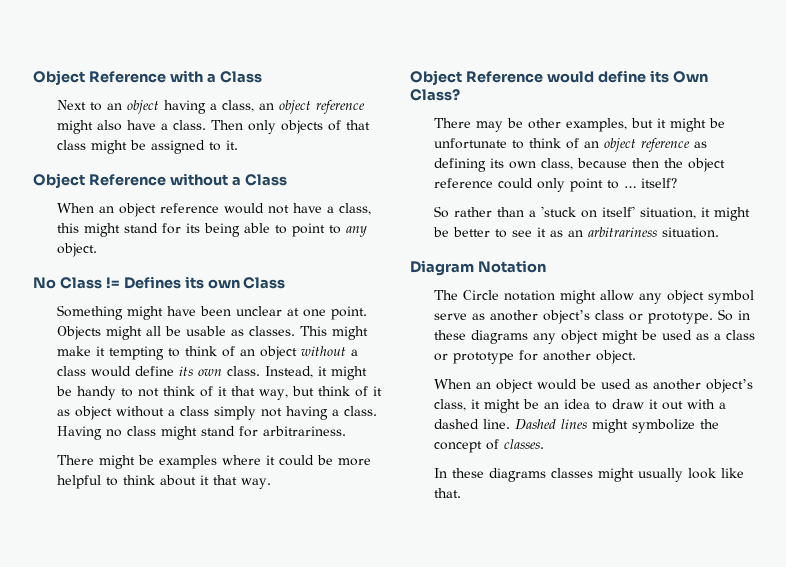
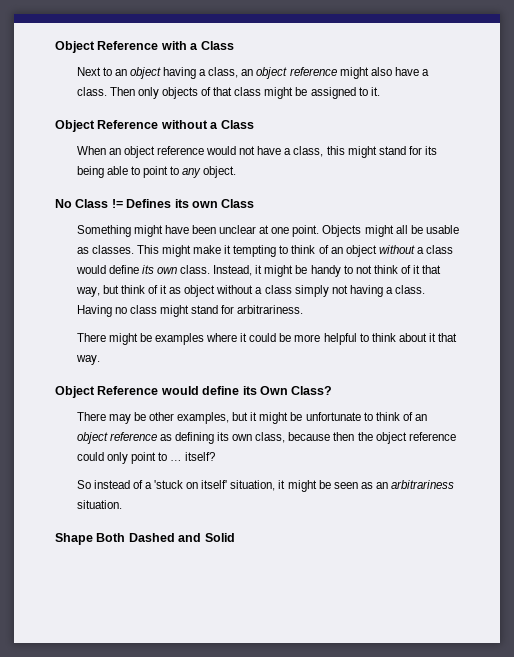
[454,207,525,217] rather than -> [93,480,143,489] instead of
[453,227,547,238] better to see it -> [333,482,358,489] seen
[410,260,546,276] [434,290,755,304] [434,309,751,324] [434,330,756,344] [434,350,637,364] [434,379,754,393] [434,399,727,413] [434,419,720,433] [434,439,545,453] [434,468,745,482] [434,488,462,498] Diagram Notation // The Circle notation might allow any object symbol serve as another object’s class or prototype. So in these diagrams any object might be used as a class or prototype for another object. // When an object would be used as another object’s class, it might be an idea to draw it out with a dashed line. Dashed lines might symbolize the concept of classes. // In these diagrams classes might usually look like that. -> [55,533,235,545] Shape Both Dashed and Solid

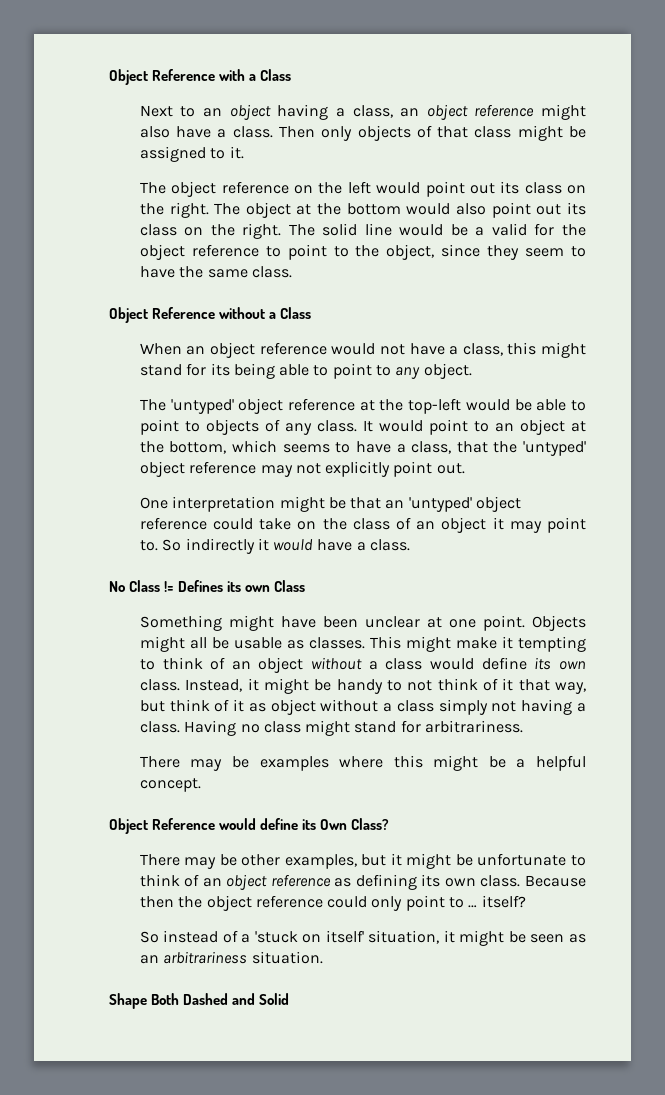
(380, 91) none -> [139,181,586,197] [139,202,586,218] [139,223,586,239] [139,244,586,260] [139,266,292,278] // The object reference on the left would point out its class on the right. The object at the bottom would also point out its class on the right. The solid line would be a valid for the object reference to point to the object, since they seem to have the same class.
(237, 172) none -> [139,398,587,414] [139,419,586,435] [139,440,586,456] [139,461,465,477] [139,496,522,512] [139,517,587,533] [139,538,411,554] // The 'untyped' object reference at the top-left would be able to point to objects of any class. It would point to an object at the bottom, which seems to have a class, that the 'untyped' object reference may not explicitly point out. // One interpretation might be that an 'untyped' object reference could take on the class of an object it may point to. So indirectly it would have a class.
[108,333,138,345] might -> [190,759,223,771] may
[240,333,458,345] [75,355,100,365] it could be more helpful to think about it that way. -> [393,755,587,771] [139,778,201,792] this might be a helpful concept.
[255,432,331,443] class, because -> [480,875,586,887] class. Because

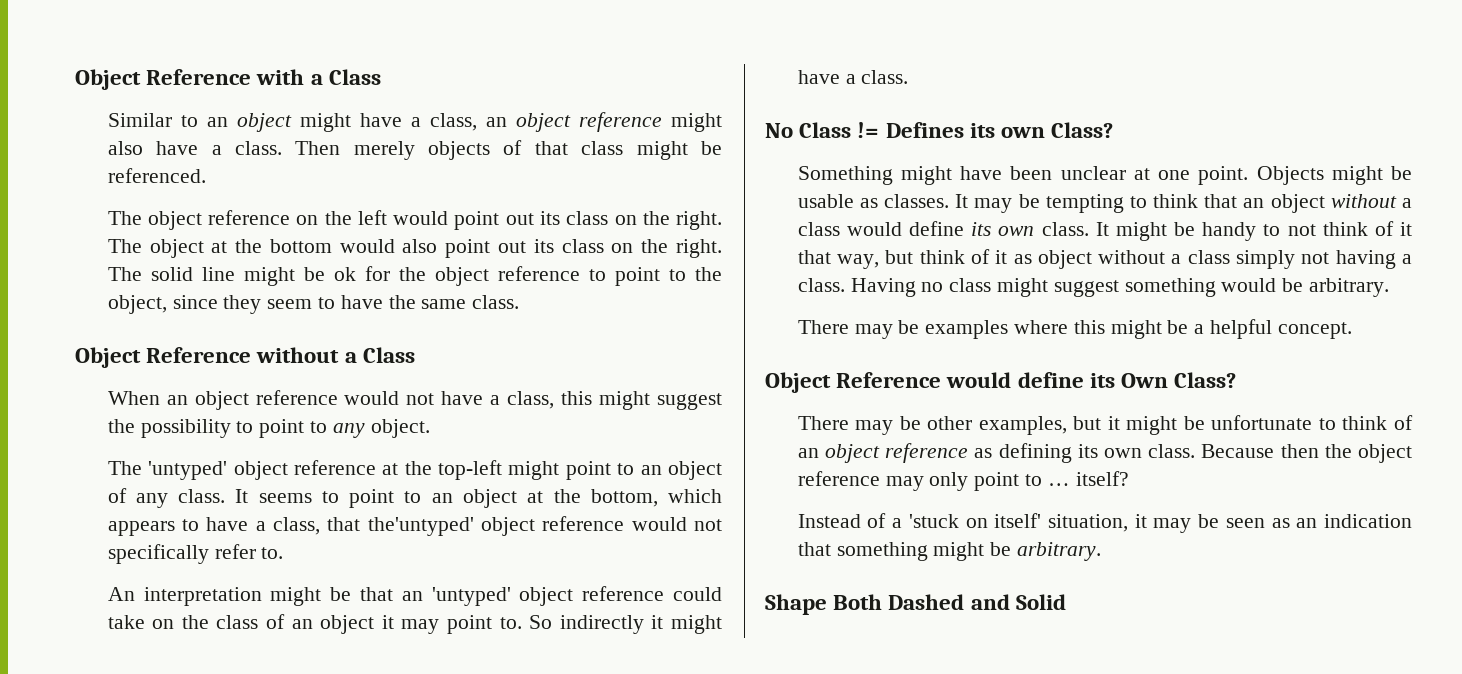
[139,104,329,120] Next to an object having -> [107,113,402,132] Similar to an object might have
[321,126,353,141] only -> [353,141,415,160] merely
[139,146,244,162] assigned to it. -> [107,168,206,183] referenced.
[399,223,527,236] would be a valid -> [243,267,356,286] might be ok
[139,363,310,379] stand for its being able -> [657,393,722,410] [107,419,231,438] suggest the possibility
[465,399,587,411] [139,419,259,435] would be able to point to objects -> [508,461,722,480] might point to an object
[378,420,423,432] would -> [258,491,339,503] seems to
[282,444,330,453] seems -> [107,521,175,536] appears
[493,441,586,456] [139,461,465,477] [139,497,168,509] the 'untyped' object reference may not explicitly point out. // One -> [367,516,723,536] [107,544,284,564] [107,587,135,601] the'untyped' object reference would not specifically refer to. // An
[273,539,314,551] would -> [671,615,723,634] might
[274,580,306,592] Class -> [1051,122,1114,138] Class?
[189,637,207,649] all -> (1383, 175) none
[369,636,513,652] This might make it -> [955,194,1040,213] It may be
[210,657,226,670] of -> [1204,194,1238,208] that
[185,678,259,692] Instead, it -> [1095,222,1109,236] It
[354,720,524,733] stand for arbitrariness. -> [1053,278,1389,297] suggest something would be arbitrary.
[327,896,368,908] could -> [885,476,924,491] may
[139,930,219,943] So instead -> [797,514,861,528] Instead
[459,930,505,946] might -> [1153,518,1192,533] may
[163,951,323,964] arbitrariness situation. -> [1324,514,1412,528] [797,542,1101,561] indication that something might be arbitrary.

